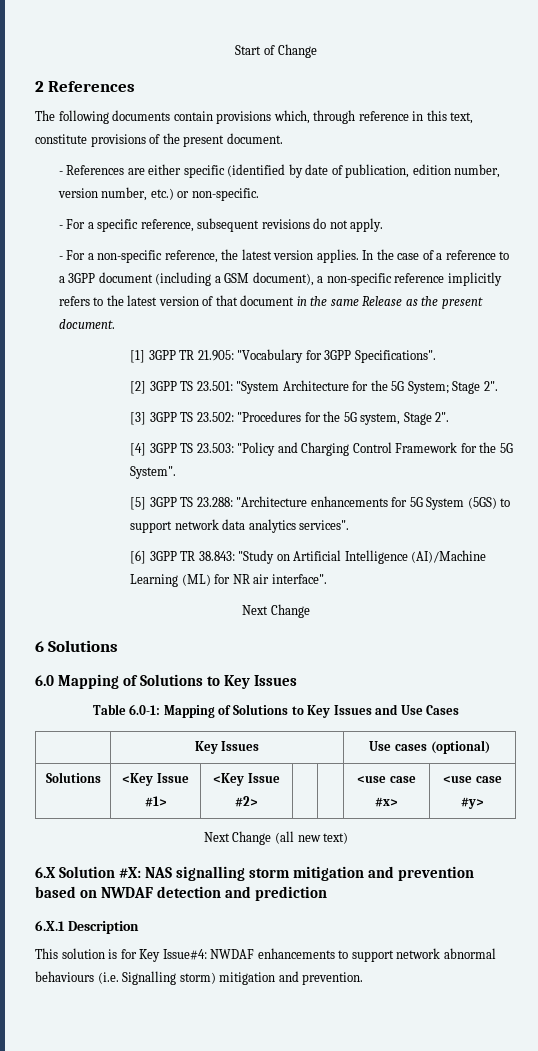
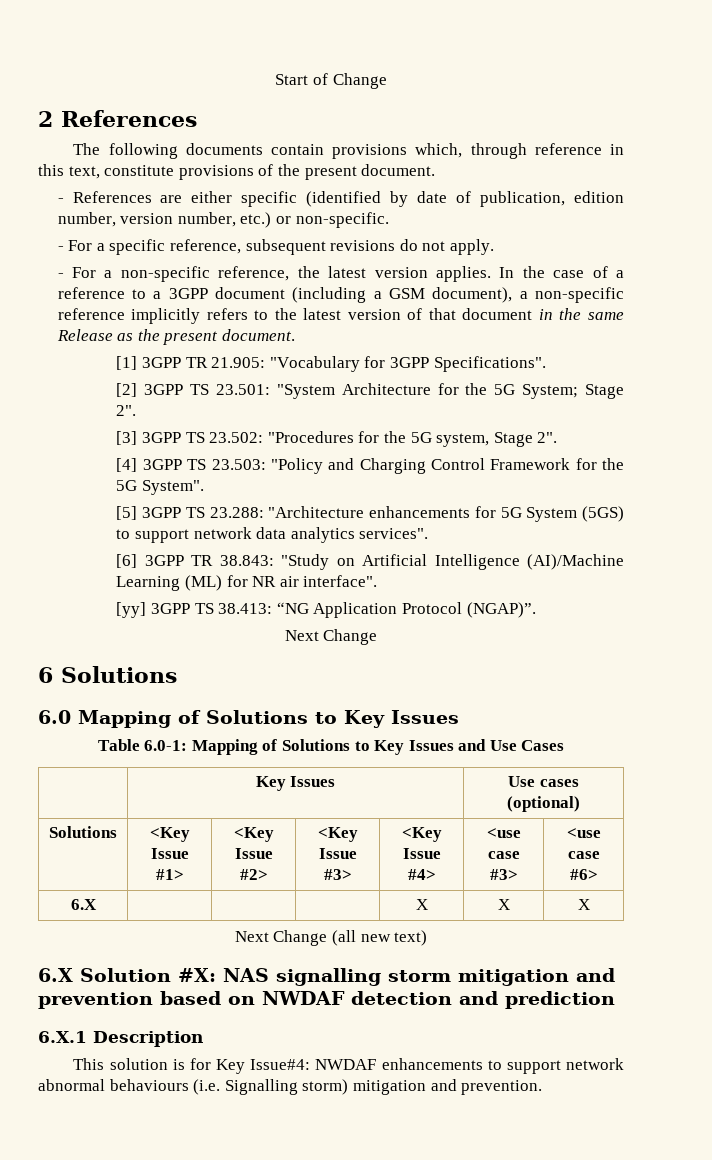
(327, 579) none -> [116,602,536,618] // [yy] 3GPP TS 38.413: “NG Application Protocol (NGAP)”.
[357,775,416,783] [375,797,398,807] [443,775,502,783] [461,797,484,809] | | <use case #x> | <use case #y> -> [317,827,358,842] [318,848,357,859] [323,869,352,880] [401,827,442,842] [402,848,441,859] [407,869,436,880] [486,828,521,838] [487,851,520,859] [489,869,518,880] [566,828,601,838] [567,851,600,859] [569,869,598,880] [70,899,97,910] [415,899,428,910] [497,899,510,910] [577,899,590,910] <Key Issue #3> | <Key Issue #4> | <use case #3> | <use case #6> // 6.X | | | | X | X | X

